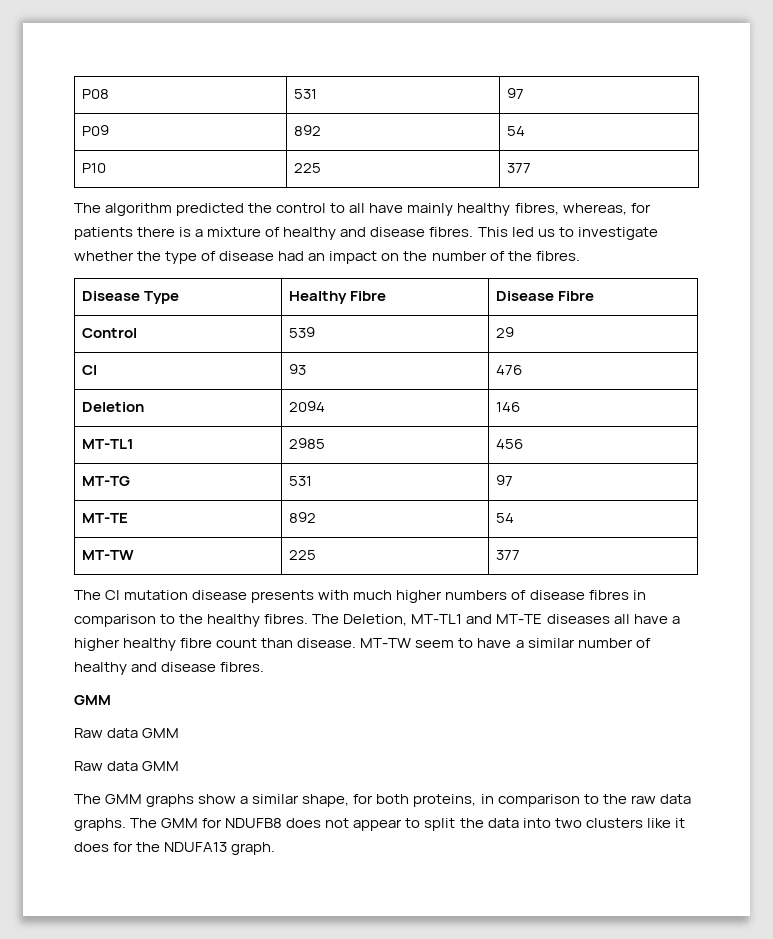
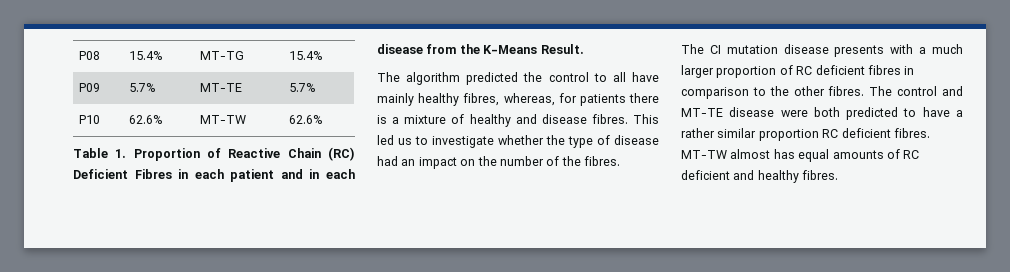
[294,89,318,99] [507,88,525,99] [82,125,110,136] [294,125,322,136] [507,126,526,136] [82,163,107,173] [294,163,322,173] [507,163,532,173] 531 | 97 // P09 | 892 | 54 // P10 | 225 | 377 -> [128,51,163,60] [199,51,244,60] [288,51,323,60] [78,83,100,92] [128,83,156,92] [199,83,242,92] [288,83,316,92] [78,115,100,124] [128,115,163,124] [199,115,246,124] [288,115,323,124] [73,147,355,161] [73,169,356,182] [377,44,584,54] 15.4% | MT-TG | 15.4% // P09 | 5.7% | MT-TE | 5.7% // P10 | 62.6% | MT-TW | 62.6% // Table 1. Proportion of Reactive Chain (RC) Deficient Fibres in each patient and in each disease from the K-Means Result.
[82,291,180,304] [289,291,387,304] [496,291,595,301] [82,328,138,338] [289,327,316,338] [496,327,515,338] [82,365,98,375] [289,364,307,375] [496,365,523,375] [82,402,145,412] [289,401,326,412] [496,402,521,412] [82,439,135,449] [289,438,326,449] [496,439,524,449] [82,476,131,486] [289,476,313,486] [496,475,514,486] [82,513,129,523] [289,512,317,523] [496,513,515,523] [82,550,135,560] [289,550,317,560] [496,550,521,560] // Disease Type | Healthy Fibre | Disease Fibre // Control | 539 | 29 // CI | 93 | 476 // Deletion | 2094 | 146 // MT-TL1 | 2985 | 456 // MT-TG | 531 | 97 // MT-TE | 892 | 54 // MT-TW | 225 | 377 -> (620, 161) none
[353,590,585,603] much higher numbers of disease -> [919,44,963,54] [681,65,865,78] a much larger proportion of RC deficient
[207,614,261,627] healthy -> [793,86,825,96] other
[343,614,680,626] [74,638,651,651] [74,662,265,675] [74,695,111,705] [74,728,180,738] [74,761,180,771] [74,794,691,807] [74,818,685,831] [74,842,276,855] Deletion, MT-TL1 and MT-TE diseases all have a higher healthy fibre count than disease. MT-TW seem to have a similar number of healthy and disease fibres. // GMM // Raw data GMM // Raw data GMM // The GMM graphs show a similar shape, for both proteins, in comparison to the raw data graphs. The GMM for NDUFB8 does not appear to split the data into two clusters like it does for the NDUFA13 graph. -> [897,86,963,96] [681,107,963,120] [681,128,930,141] [681,149,920,162] [681,170,839,183] control and MT-TE disease were both predicted to have a rather similar proportion RC deficient fibres. MT-TW almost has equal amounts of RC deficient and healthy fibres.

